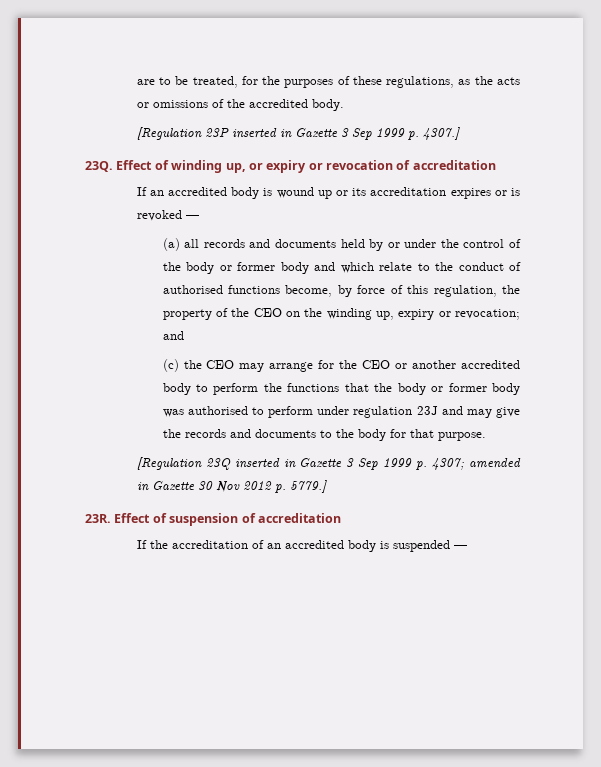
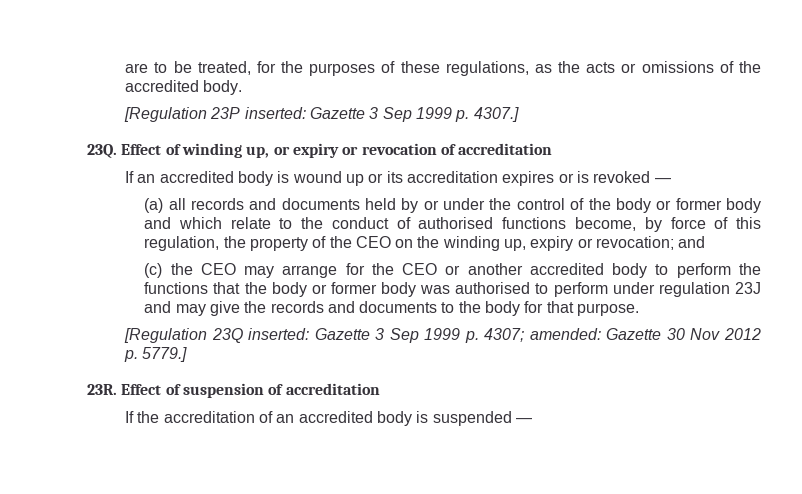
[231,128,292,138] inserted in -> [244,107,306,119] inserted:
[234,458,296,468] inserted in -> [248,328,310,340] inserted:
[468,458,521,468] [136,482,149,491] amended in -> [529,328,601,340] amended:

